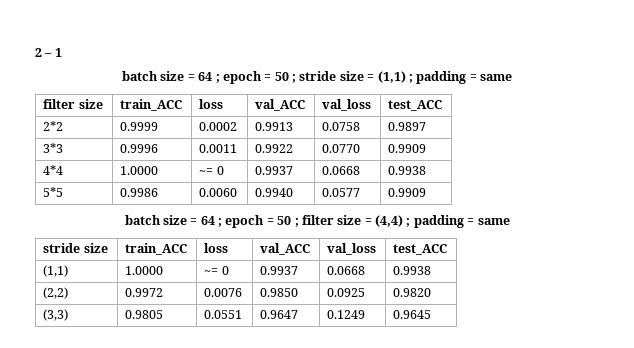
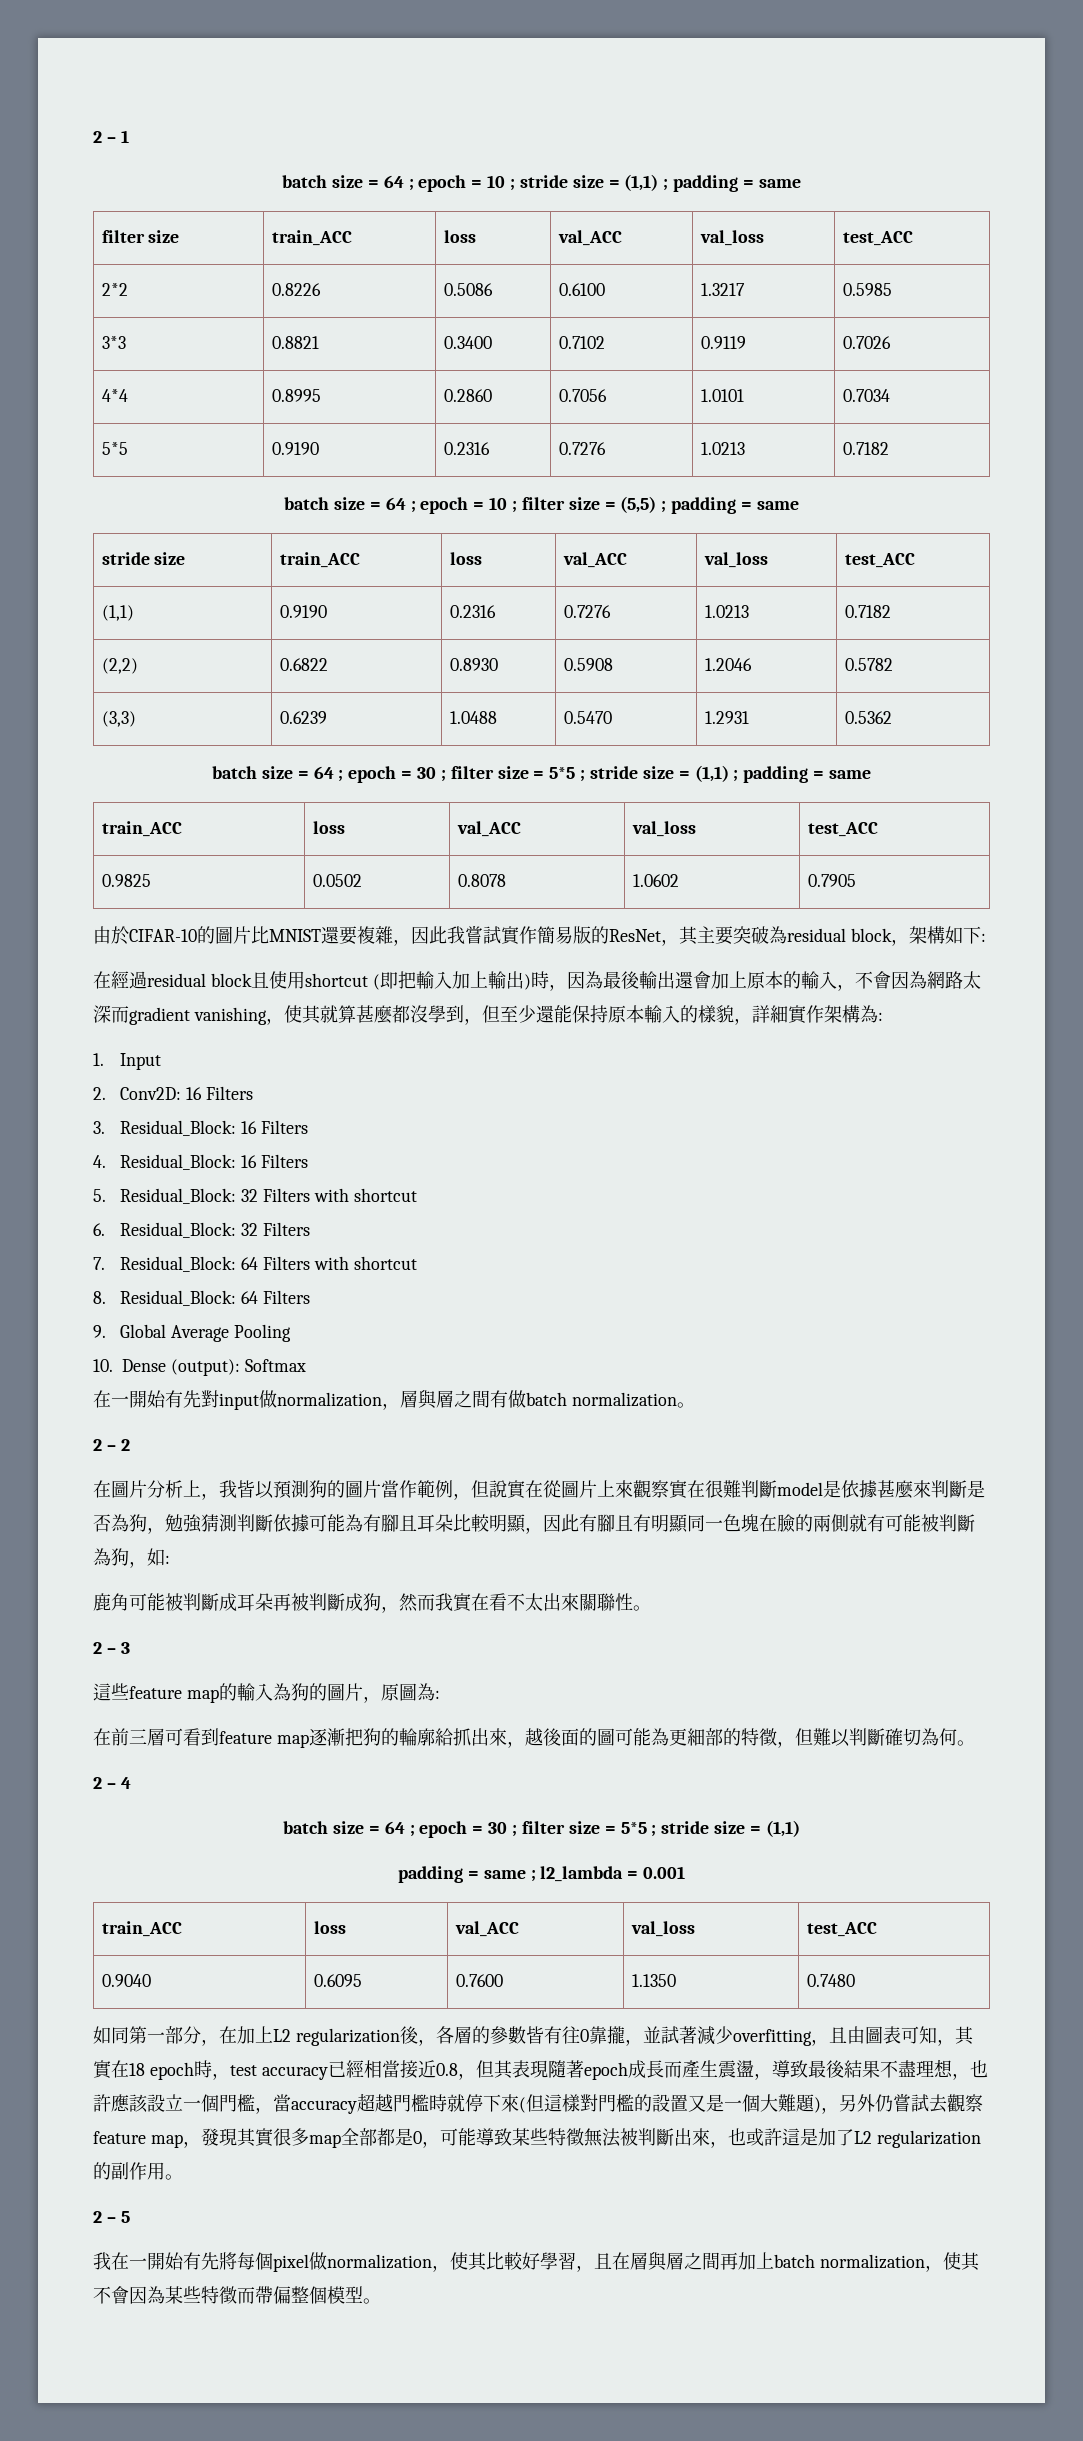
[274,72,289,81] 50 -> [487,175,506,188] 10
[120,122,159,131] [199,122,238,131] [255,122,294,131] [322,122,361,131] [388,122,427,131] [43,143,64,153] [120,144,159,153] [199,144,238,153] [255,144,294,153] [322,144,361,153] [388,144,427,153] [43,165,64,175] [120,166,159,175] [199,166,224,175] [255,166,294,175] [322,166,361,175] [388,166,427,175] [43,187,64,197] [120,188,159,197] [199,188,238,197] [255,188,294,197] [322,188,361,197] [388,188,427,197] [124,215,403,228] 0.9999 | 0.0002 | 0.9913 | 0.0758 | 0.9897 // 3*3 | 0.9996 | 0.0011 | 0.9922 | 0.0770 | 0.9909 // 4*4 | 1.0000 | ~= 0 | 0.9937 | 0.0668 | 0.9938 // 5*5 | 0.9986 | 0.0060 | 0.9940 | 0.0577 | 0.9909 // batch size = 64 ; epoch = 50 ; filter size = (4,4) -> [271,283,321,296] [443,283,493,296] [558,283,605,296] [700,283,745,296] [842,283,892,296] [101,336,126,349] [271,336,319,349] [443,336,492,349] [558,336,605,349] [700,336,746,349] [842,336,891,349] [101,389,128,402] [271,389,321,402] [443,389,492,402] [558,389,607,402] [700,389,744,402] [842,389,890,402] [101,442,128,455] [271,442,319,455] [443,442,490,455] [558,442,606,455] [700,442,745,455] [842,442,889,455] [284,496,657,514] 0.8226 | 0.5086 | 0.6100 | 1.3217 | 0.5985 // 3*3 | 0.8821 | 0.3400 | 0.7102 | 0.9119 | 0.7026 // 4*4 | 0.8995 | 0.2860 | 0.7056 | 1.0101 | 0.7034 // 5*5 | 0.9190 | 0.2316 | 0.7276 | 1.0213 | 0.7182 // batch size = 64 ; epoch = 10 ; filter size = (5,5)
[125,266,164,275] [204,266,229,275] [260,266,299,275] [327,266,366,275] [393,266,432,275] [43,287,69,299] [125,288,164,297] [204,288,243,297] [260,288,299,297] [327,288,366,297] [393,288,432,297] [43,309,69,321] [125,310,164,319] [204,310,243,319] [260,310,299,319] [327,310,366,319] [393,310,432,319] 1.0000 | ~= 0 | 0.9937 | 0.0668 | 0.9938 // (2,2) | 0.9972 | 0.0076 | 0.9850 | 0.0925 | 0.9820 // (3,3) | 0.9805 | 0.0551 | 0.9647 | 0.1249 | 0.9645 -> [279,605,327,618] [449,605,496,618] [563,605,611,618] [704,605,749,618] [844,605,891,618] [101,658,138,674] [279,658,328,671] [449,658,498,671] [563,658,613,671] [704,658,752,671] [844,658,893,671] [101,711,136,727] [279,711,327,724] [449,711,497,724] [563,711,612,724] [704,711,749,724] [844,711,892,724] [211,765,872,783] [101,821,182,837] [312,821,345,834] [456,821,521,837] [631,821,696,837] [807,822,878,837] [101,874,151,887] [312,874,362,887] [457,874,506,887] [632,874,679,887] [807,874,856,887] [93,925,986,946] [93,971,981,991] [93,1005,883,1025] [93,1053,162,1070] [93,1086,253,1100] [93,1120,308,1136] [93,1154,308,1170] [93,1188,417,1204] [93,1222,310,1238] [93,1256,417,1272] [93,1290,310,1306] [93,1324,291,1342] [93,1359,306,1376] [93,1389,695,1410] [93,1439,130,1451] [93,1480,985,1500] [93,1514,975,1534] [93,1548,170,1568] [93,1593,651,1613] [93,1642,130,1654] [93,1683,440,1703] [93,1728,975,1748] [93,1777,131,1789] [283,1820,800,1838] [397,1866,686,1883] [101,1921,182,1937] [313,1921,346,1934] [454,1921,519,1937] [630,1921,695,1937] [806,1922,877,1937] [101,1974,151,1987] [313,1974,362,1987] [455,1974,503,1987] [631,1974,676,1987] [806,1974,855,1987] [93,2026,974,2046] [93,2059,988,2080] [93,2093,983,2114] [93,2128,981,2148] [93,2162,183,2180] [93,2211,130,2223] [93,2251,980,2272] [93,2286,381,2304] 0.9190 | 0.2316 | 0.7276 | 1.0213 | 0.7182 // (2,2) | 0.6822 | 0.8930 | 0.5908 | 1.2046 | 0.5782 // (3,3) | 0.6239 | 1.0488 | 0.5470 | 1.2931 | 0.5362 // batch size = 64 ; epoch = 30 ; filter size = 5*5 ; stride size = (1,1) ; padding = same // train_ACC | loss | val_ACC | val_loss | test_ACC // 0.9825 | 0.0502 | 0.8078 | 1.0602 | 0.7905 // 由於CIFAR-10的圖片比MNIST還要複雜，因此我嘗試實作簡易版的ResNet，其主要突破為residual block，架構如下: // 在經過residual block且使用shortcut (即把輸入加上輸出)時，因為最後輸出還會加上原本的輸入，不會因為網路太深而gradient vanishing，使其就算甚麼都沒學到，但至少還能保持原本輸入的樣貌，詳細實作架構為: // 1. Input // 2. Conv2D: 16 Filters // 3. Residual_Block: 16 Filters // 4. Residual_Block: 16 Filters // 5. Residual_Block: 32 Filters with shortcut // 6. Residual_Block: 32 Filters // 7. Residual_Block: 64 Filters with shortcut // 8. Residual_Block: 64 Filters // 9. Global Average Pooling // 10. Dense (output): Softmax // 在一開始有先對input做normalization，層與層之間有做batch normalization。 // 2 – 2 // 在圖片分析上，我皆以預測狗的圖片當作範例，但說實在從圖片上來觀察實在很難判斷model是依據甚麼來判斷是否為狗，勉強猜測判斷依據可能為有腳且耳朵比較明顯，因此有腳且有明顯同一色塊在臉的兩側就有可能被判斷為狗，如: // 鹿角可能被判斷成耳朵再被判斷成狗，然而我實在看不太出來關聯性。 // 2 – 3 // 這些feature map的輸入為狗的圖片，原圖為: // 在前三層可看到feature map逐漸把狗的輪廓給抓出來，越後面的圖可能為更細部的特徵，但難以判斷確切為何。 // 2 – 4 // batch size = 64 ; epoch = 30 ; filter size = 5*5 ; stride size = (1,1) // padding = same ; l2_lambda = 0.001 // train_ACC | loss | val_ACC | val_loss | test_ACC // 0.9040 | 0.6095 | 0.7600 | 1.1350 | 0.7480 // 如同第一部分，在加上L2 regularization後，各層的參數皆有往0靠攏，並試著減少overfitting，且由圖表可知，其實在18 epoch時，test accuracy已經相當接近0.8，但其表現隨著epoch成長而產生震盪，導致最後結果不盡理想，也許應該設立一個門檻，當accuracy超越門檻時就停下來(但這樣對門檻的設置又是一個大難題)，另外仍嘗試去觀察feature map，發現其實很多map全部都是0，可能導致某些特徵無法被判斷出來，也或許這是加了L2 regularization的副作用。 // 2 – 5 // 我在一開始有先將每個pixel做normalization，使其比較好學習，且在層與層之間再加上batch normalization，使其不會因為某些特徵而帶偏整個模型。

